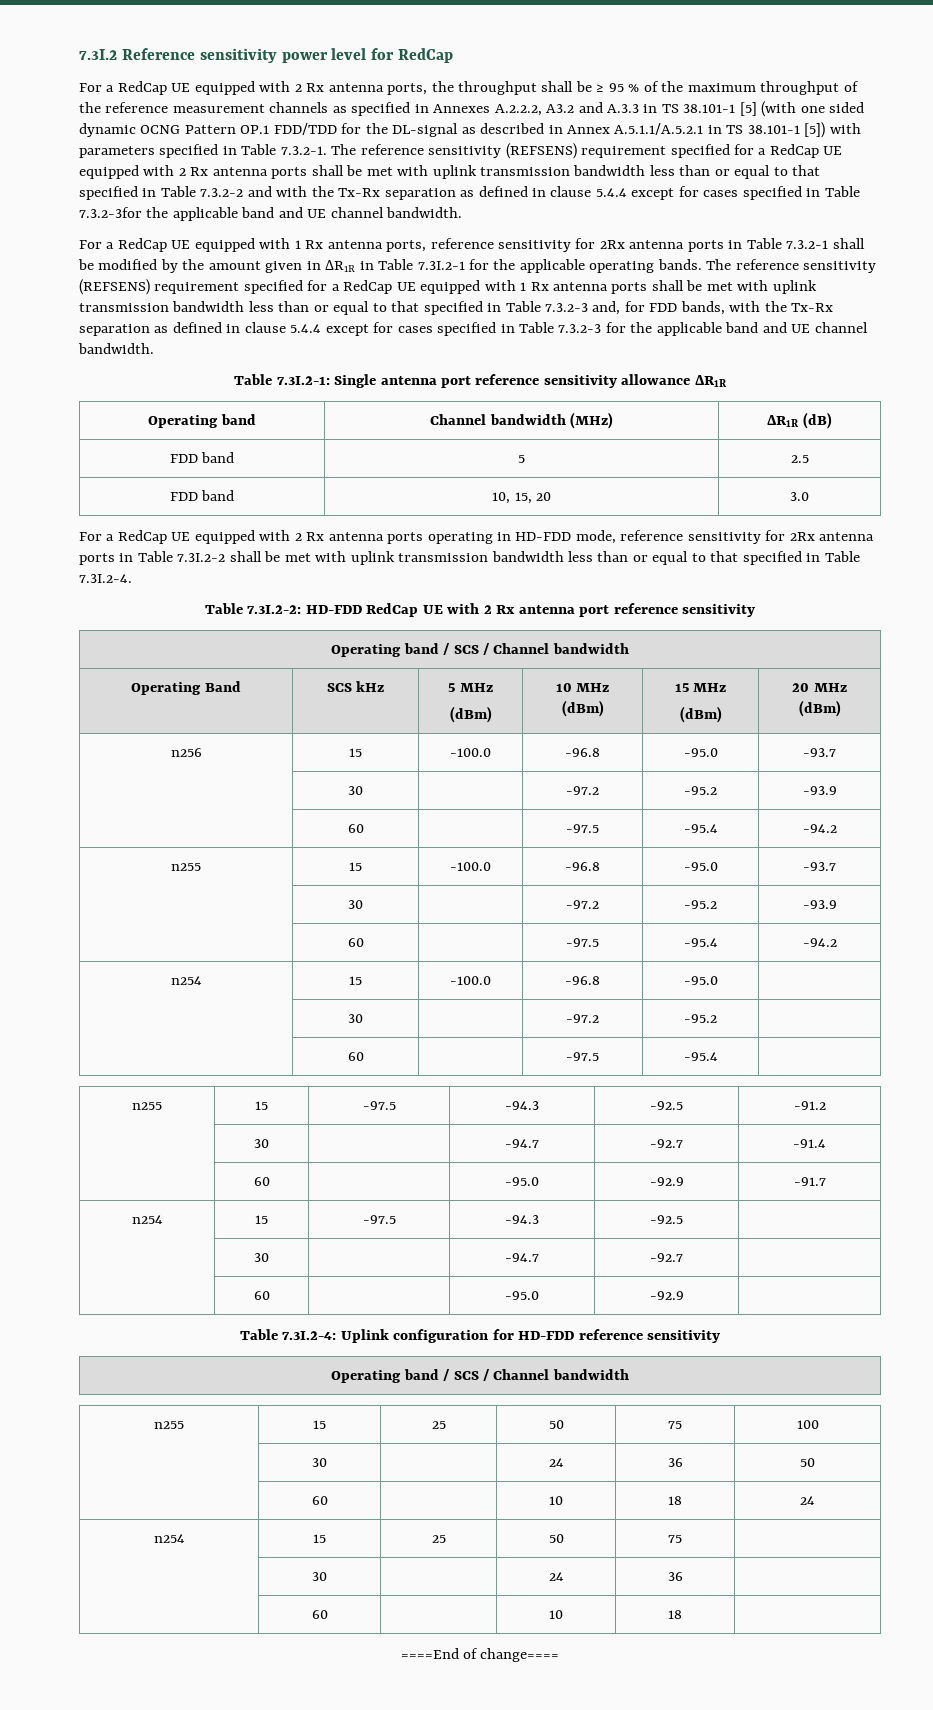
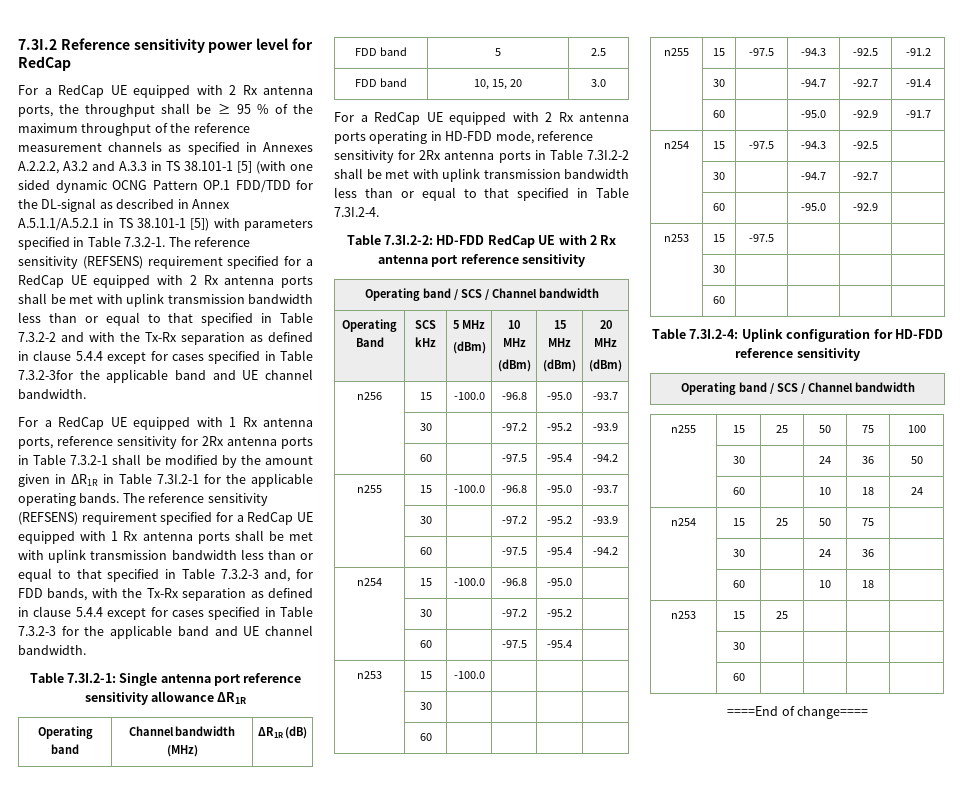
(718, 1056) none -> [357,671,382,679] [419,671,432,679] [453,671,485,679] [419,702,432,710] [419,733,432,741] // n253 | 15 | -100.0 | | | // | 30 | | | | // | 60 | | | |
(684, 1295) none -> [664,234,689,242] [713,234,725,242] [749,234,774,242] [713,265,725,273] [713,296,725,304] // n253 | 15 | -97.5 | | | // | 30 | | | | // | 60 | | | |
(682, 1614) none -> [671,611,696,619] [732,611,745,619] [776,611,788,619] [732,642,745,650] [732,673,745,681] // n253 | 15 | 25 | | | // | 30 | | | | // | 60 | | | |

